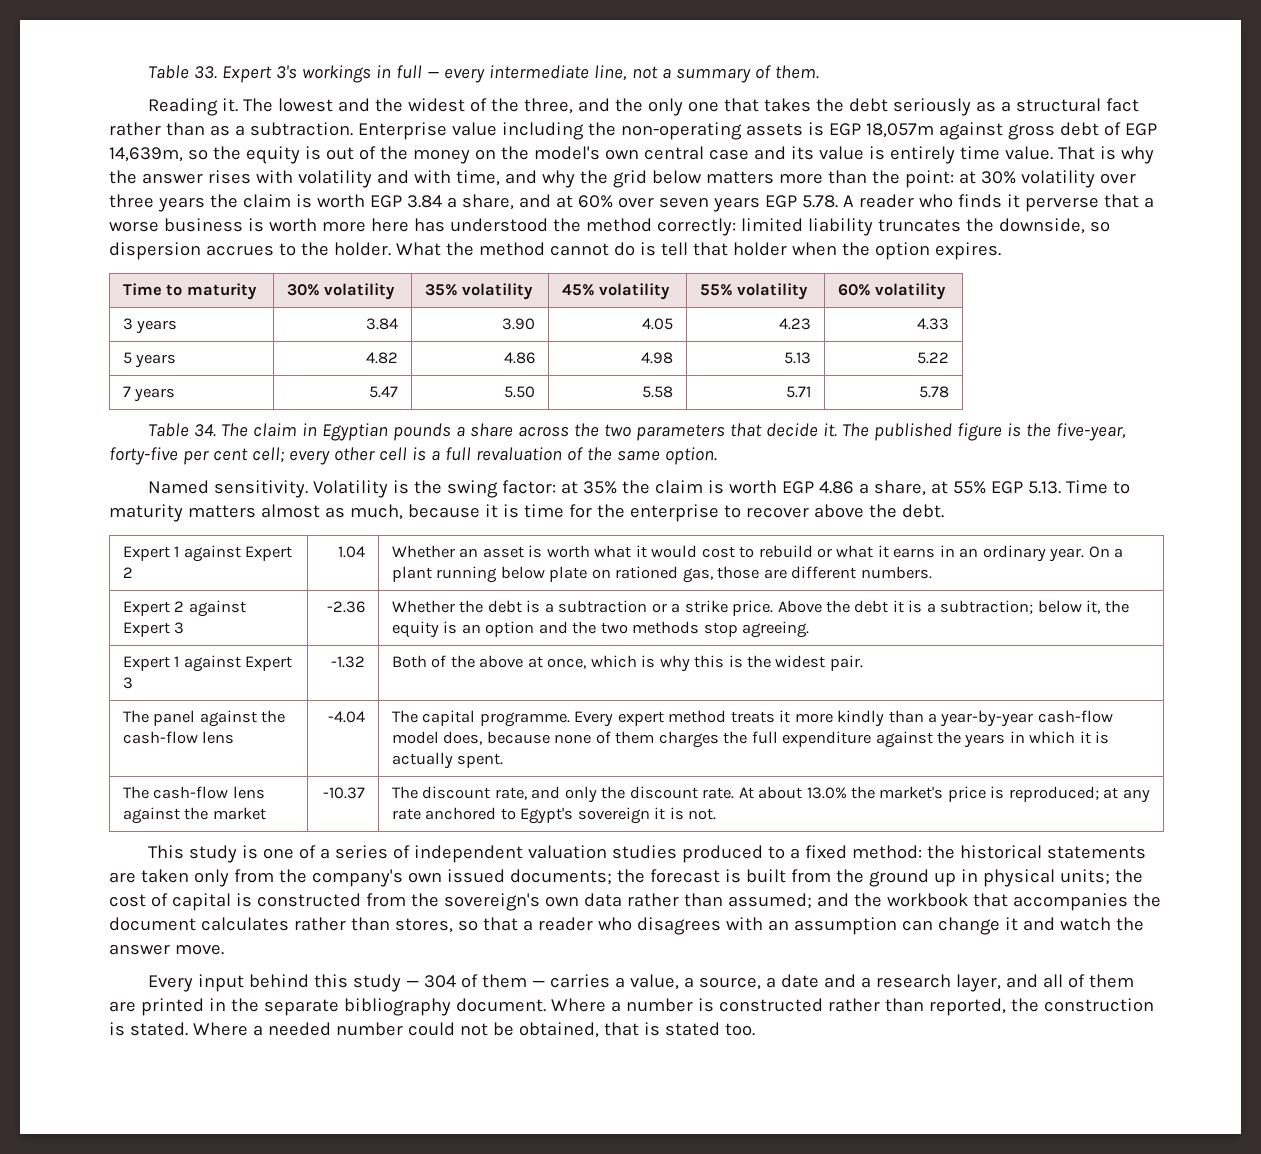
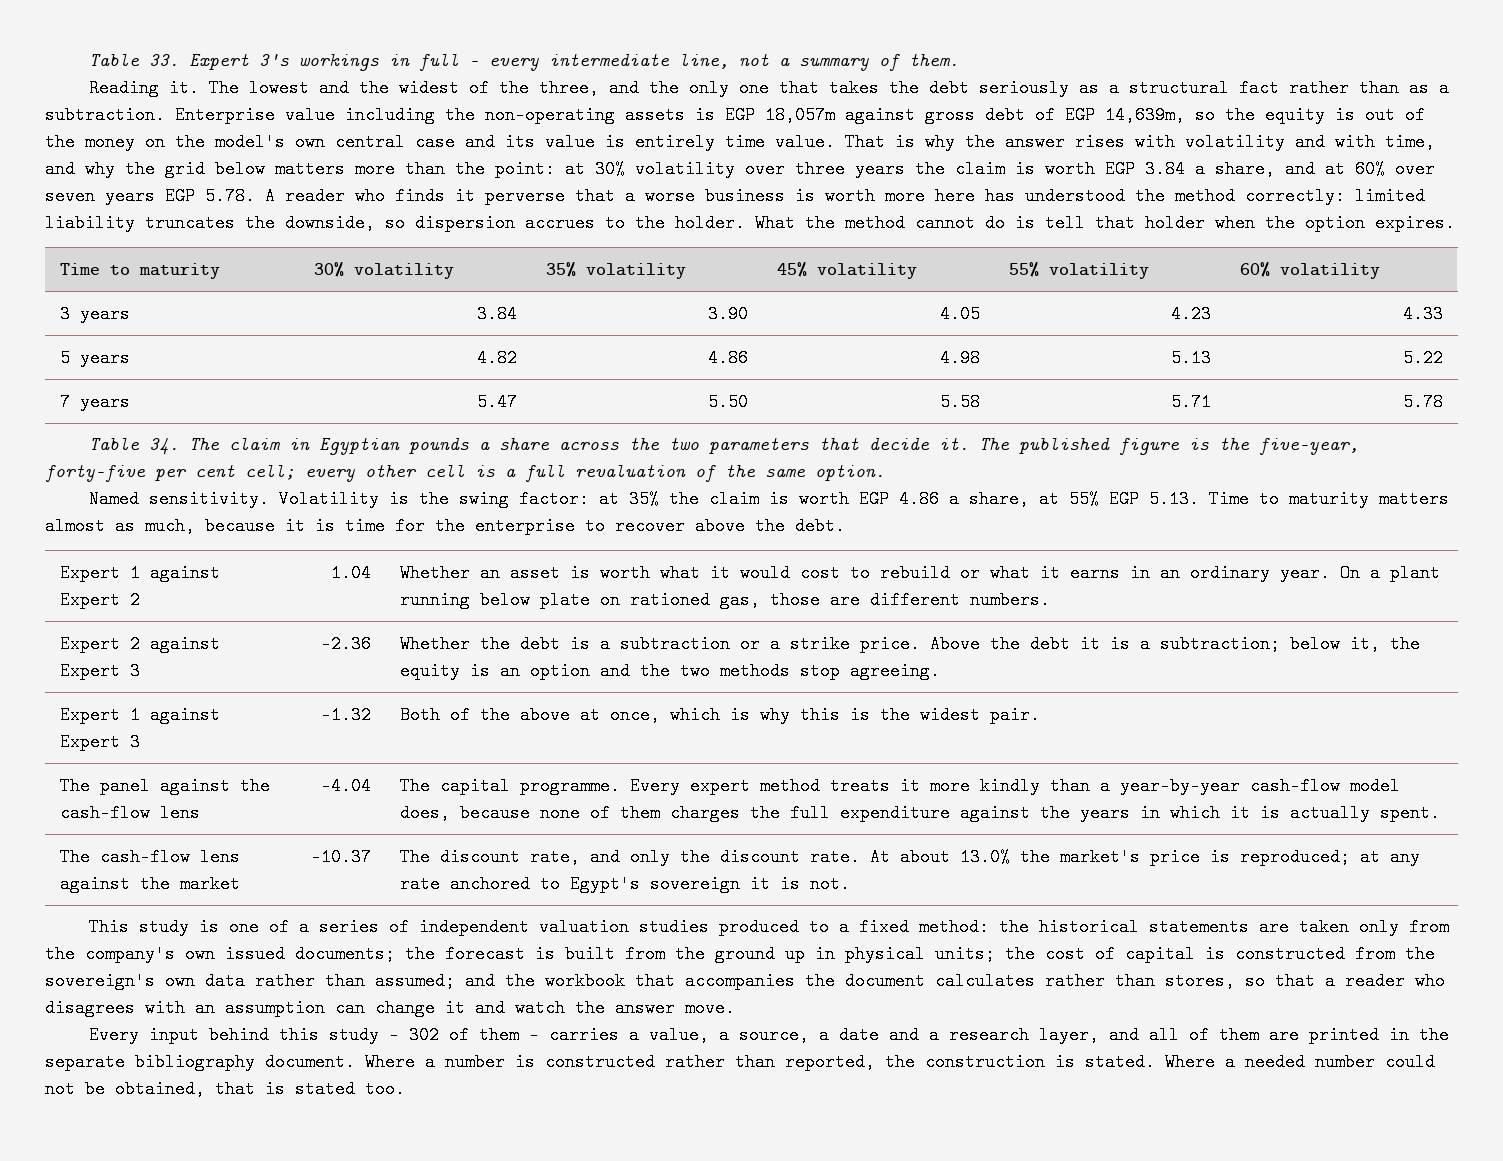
[423,975,456,988] 304 -> [408,1026,439,1044] 302

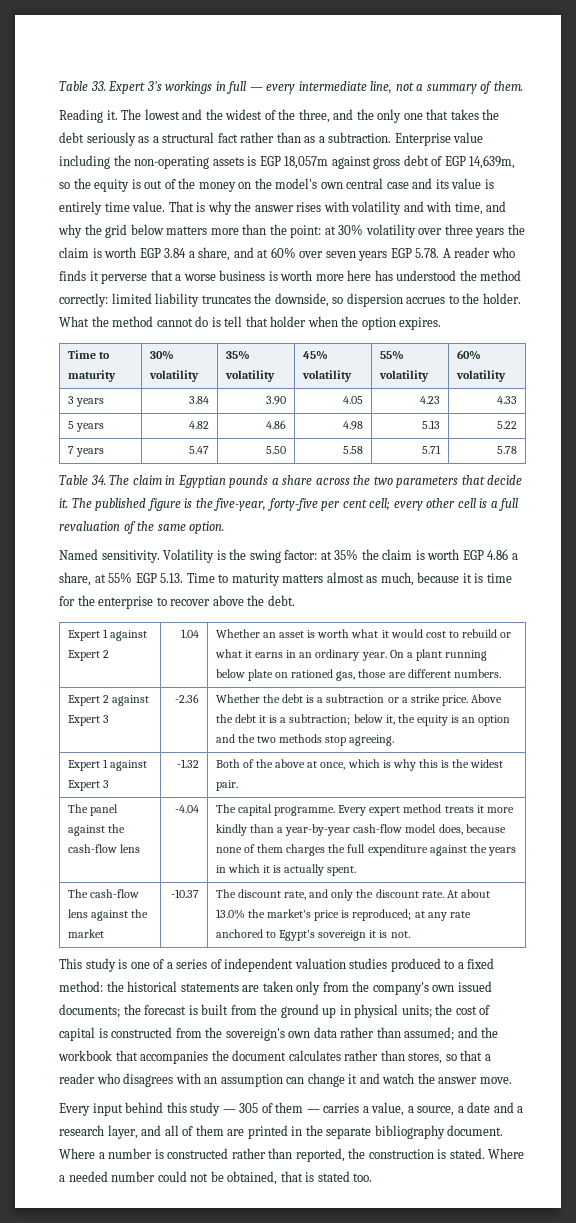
[408,1026,439,1044] 302 -> [239,1103,259,1113] 305

